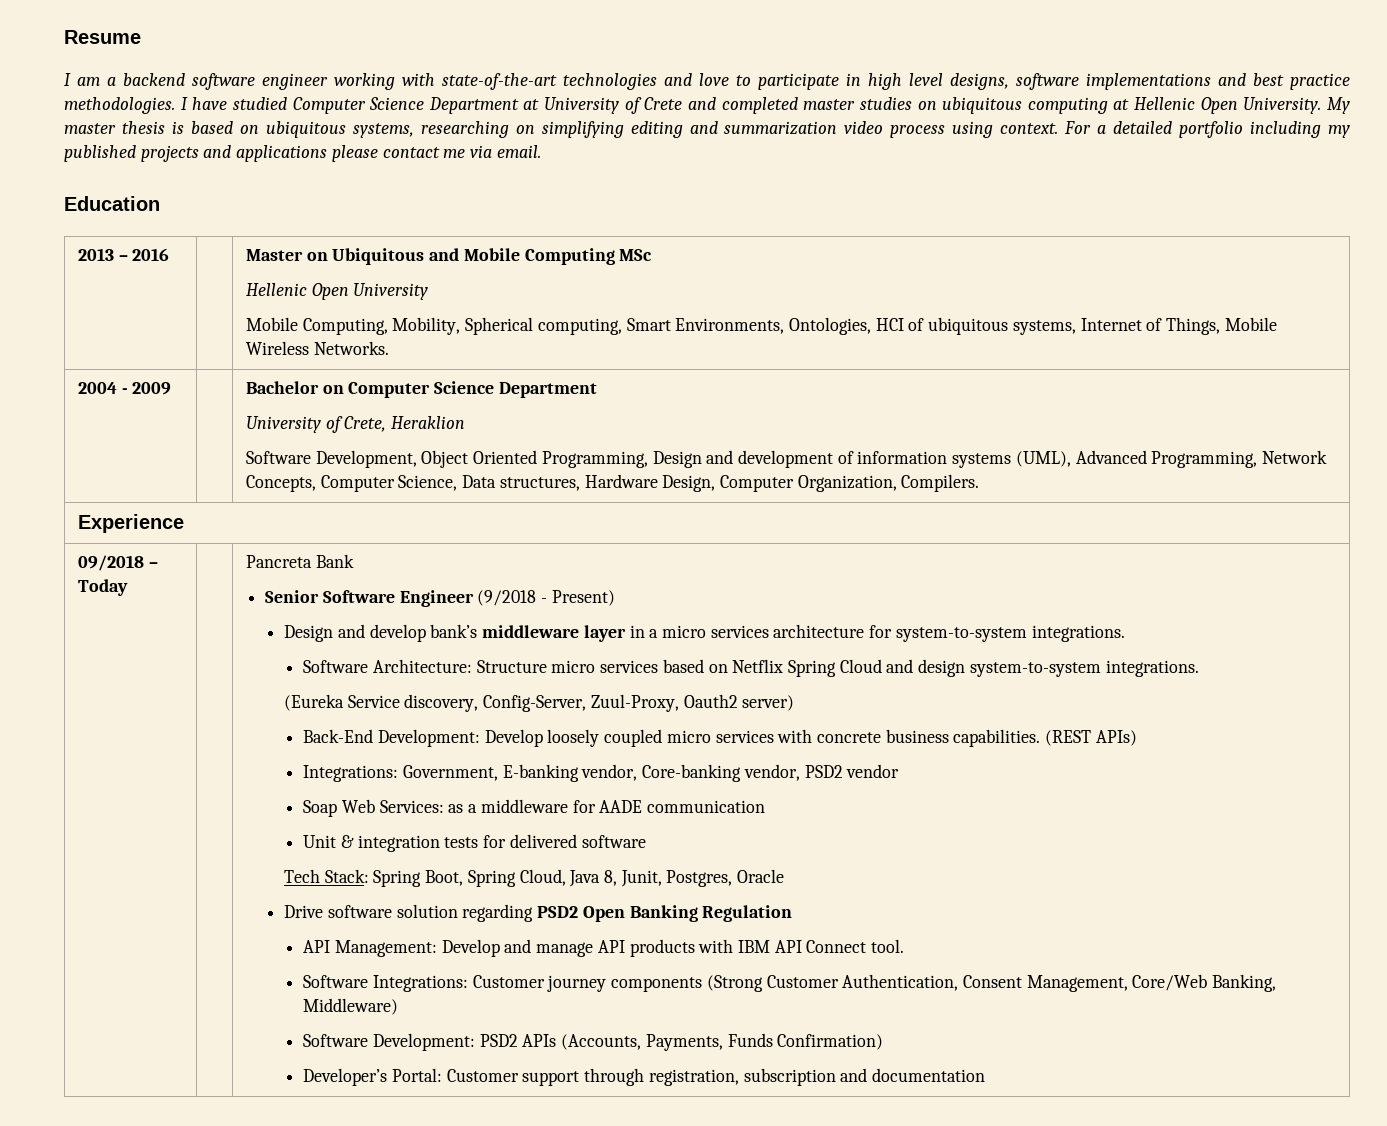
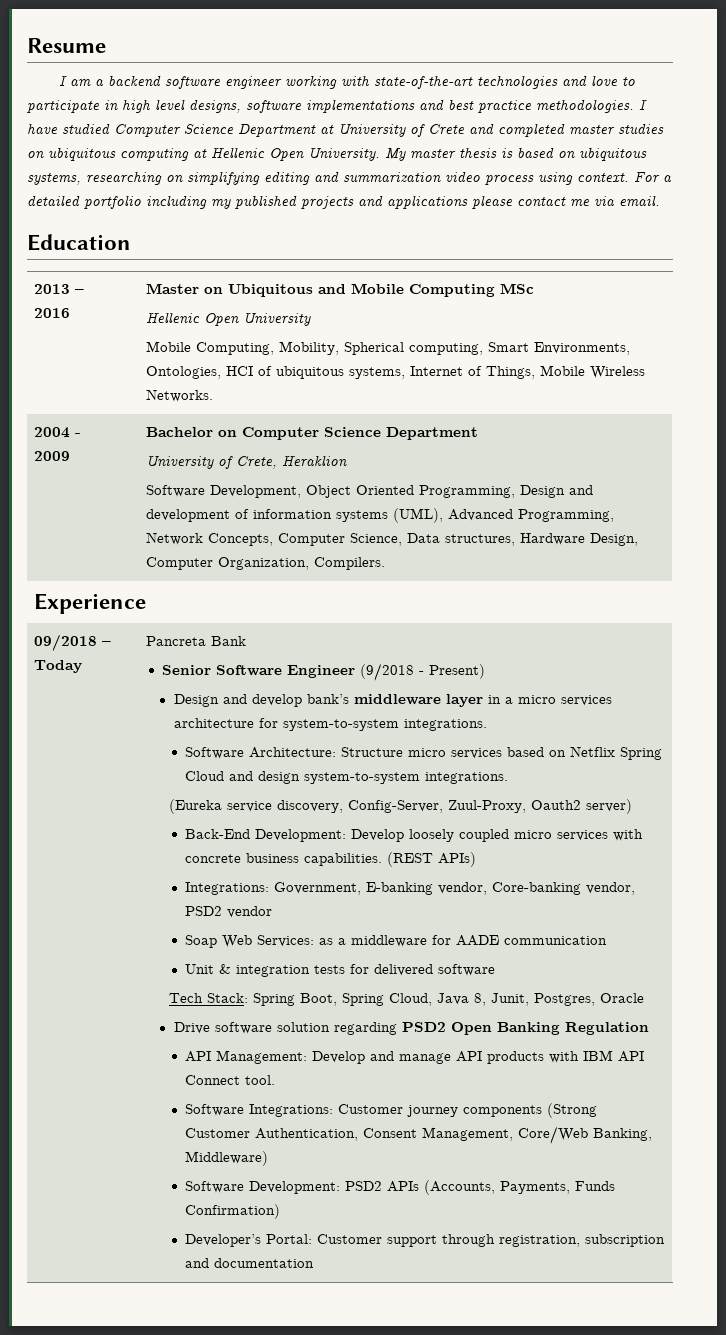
[347,695,400,708] Service -> [226,801,272,812] service

